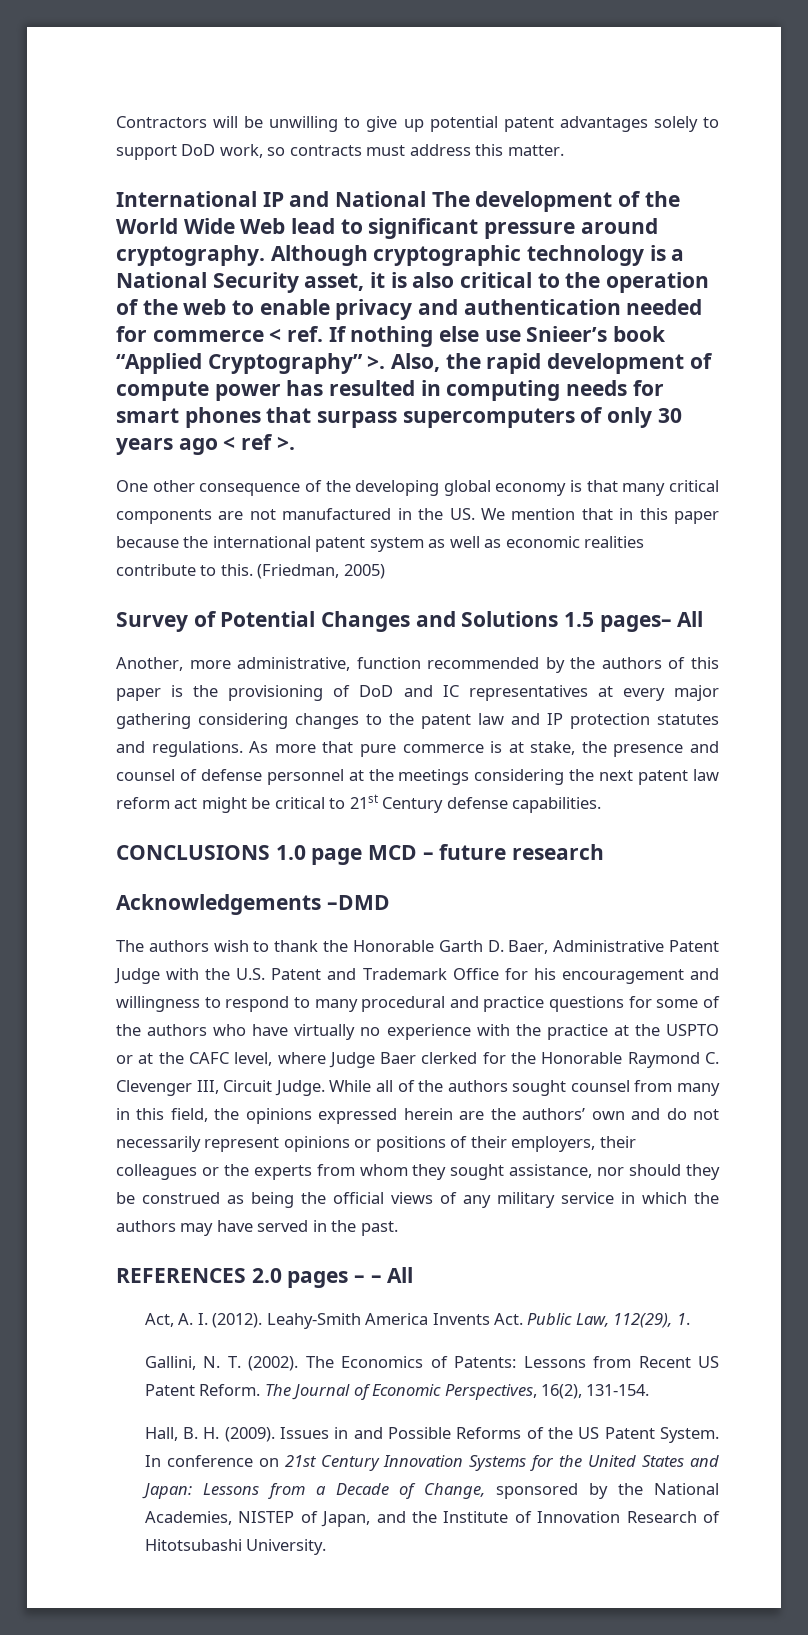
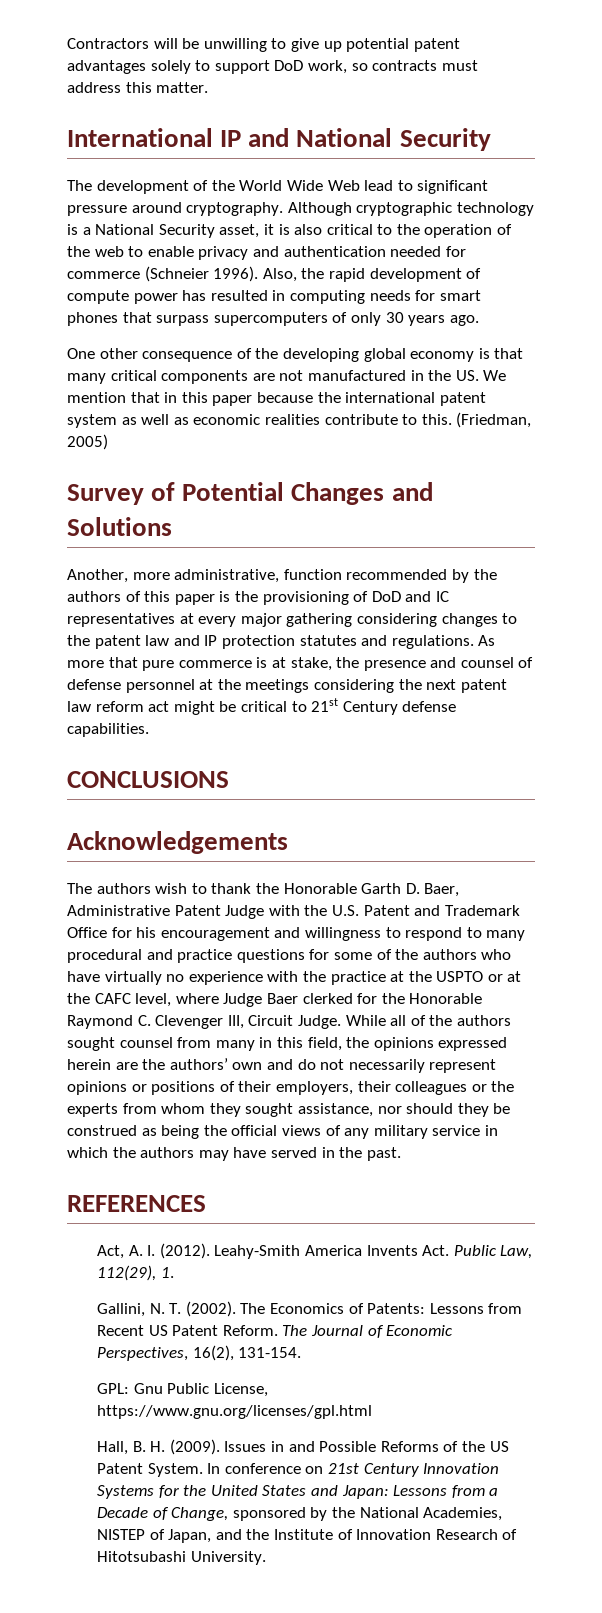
(427, 199) none -> [399,128,491,151] Security //
[269,326,667,347] [116,353,386,374] < ref. If nothing else use Snieer’s book “Applied Cryptography” >. -> [144,266,259,282] (Schneier 1996).
[178,434,295,455] ago < ref >. -> [449,315,479,326] ago.
[564,611,704,632] 1.5 pages– All -> (172, 526) none
[275,844,605,865] 1.0 page MCD – future research -> (229, 779) none
[326,895,390,910] –DMD -> (288, 842) none
[251,1267,414,1288] 2.0 pages – – All -> (206, 1203) none
(650, 1390) none -> [97,1383,268,1397] [97,1405,373,1419] // GPL: Gnu Public License, https://www.gnu.org/licenses/gpl.html

